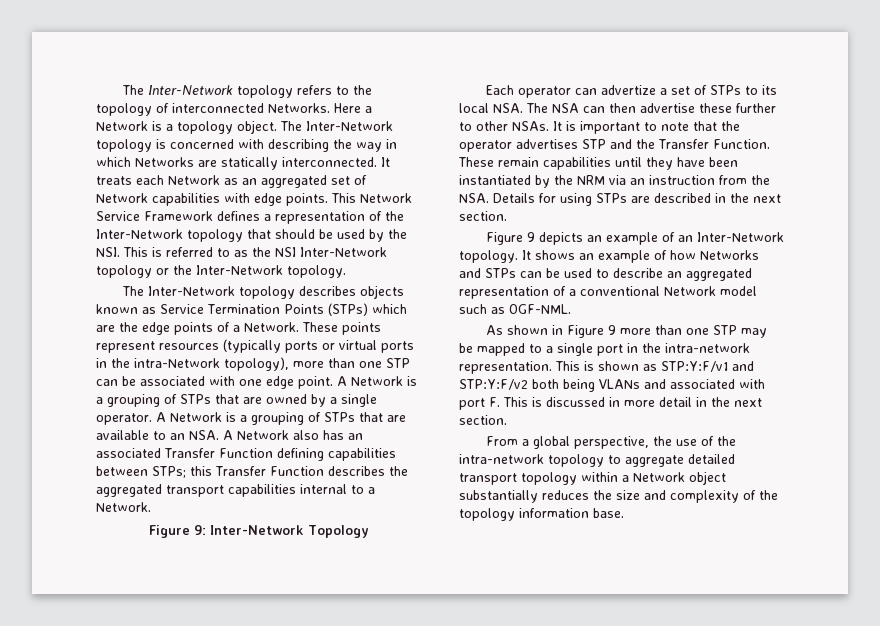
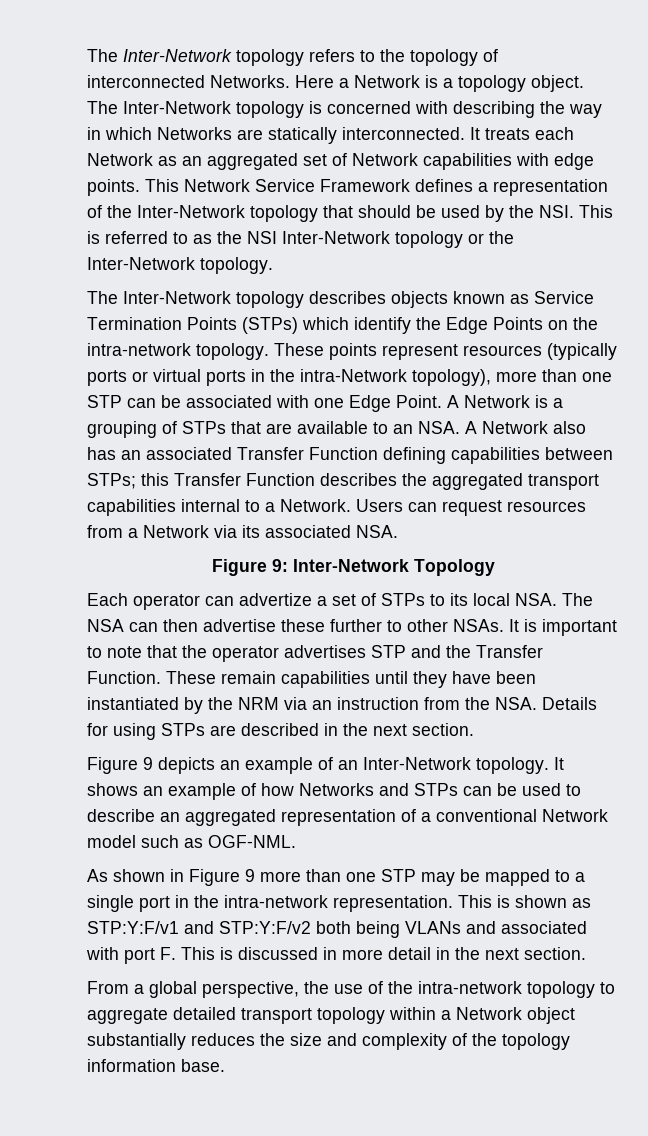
[96,322,299,335] are the edge points of a Network. -> [354,317,598,334] [87,343,269,360] identify the Edge Points on the intra-network topology.
[266,376,417,389] [96,394,377,407] [96,413,152,425] edge point. A Network is a grouping of STPs that are owned by a single operator. -> [349,395,442,412] Edge Point.
(151, 507) none -> [356,499,586,516] [87,525,398,538] Users can request resources from a Network via its associated NSA.

